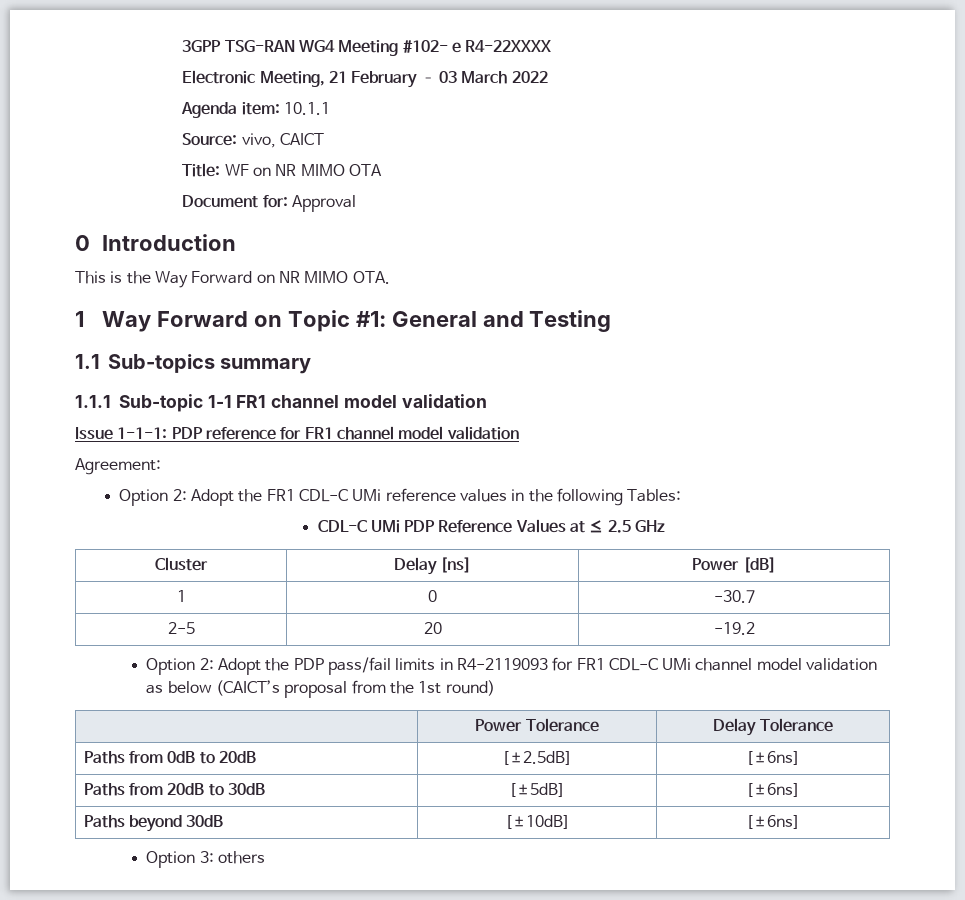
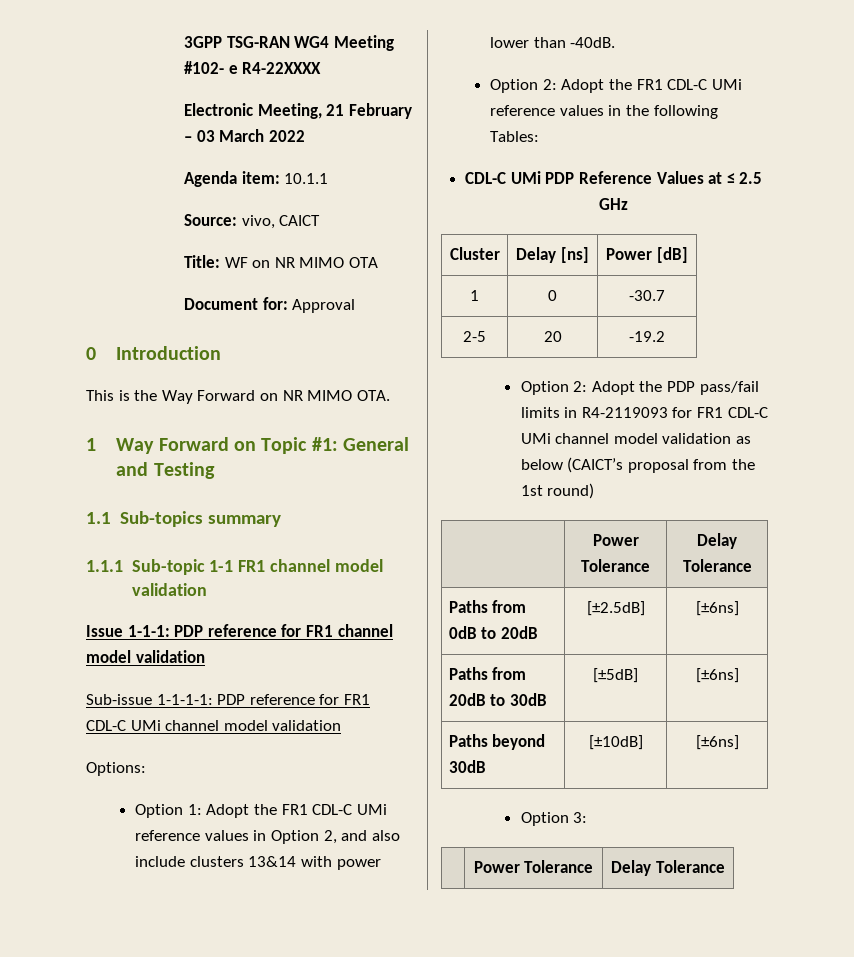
[75,458,161,475] Agreement: -> [86,694,370,705] [86,720,342,731] [86,762,146,776] [135,804,387,818] [135,830,400,844] [135,856,381,870] [490,37,616,48] Sub-issue 1-1-1-1: PDP reference for FR1 CDL-C UMi channel model validation // Options: // Option 1: Adopt the FR1 CDL-C UMi reference values in Option 2, and also include clusters 13&14 with power lower than -40dB.
[217,851,265,864] others -> [473,860,594,873] [611,860,725,876] // | Power Tolerance | Delay Tolerance

